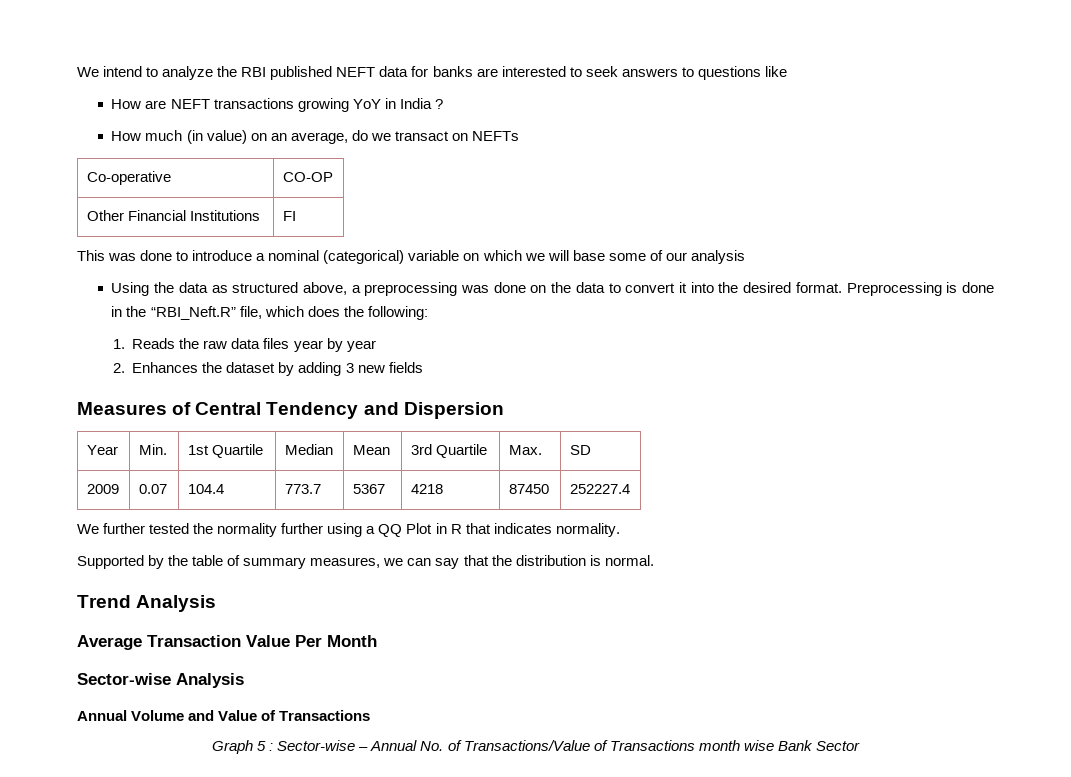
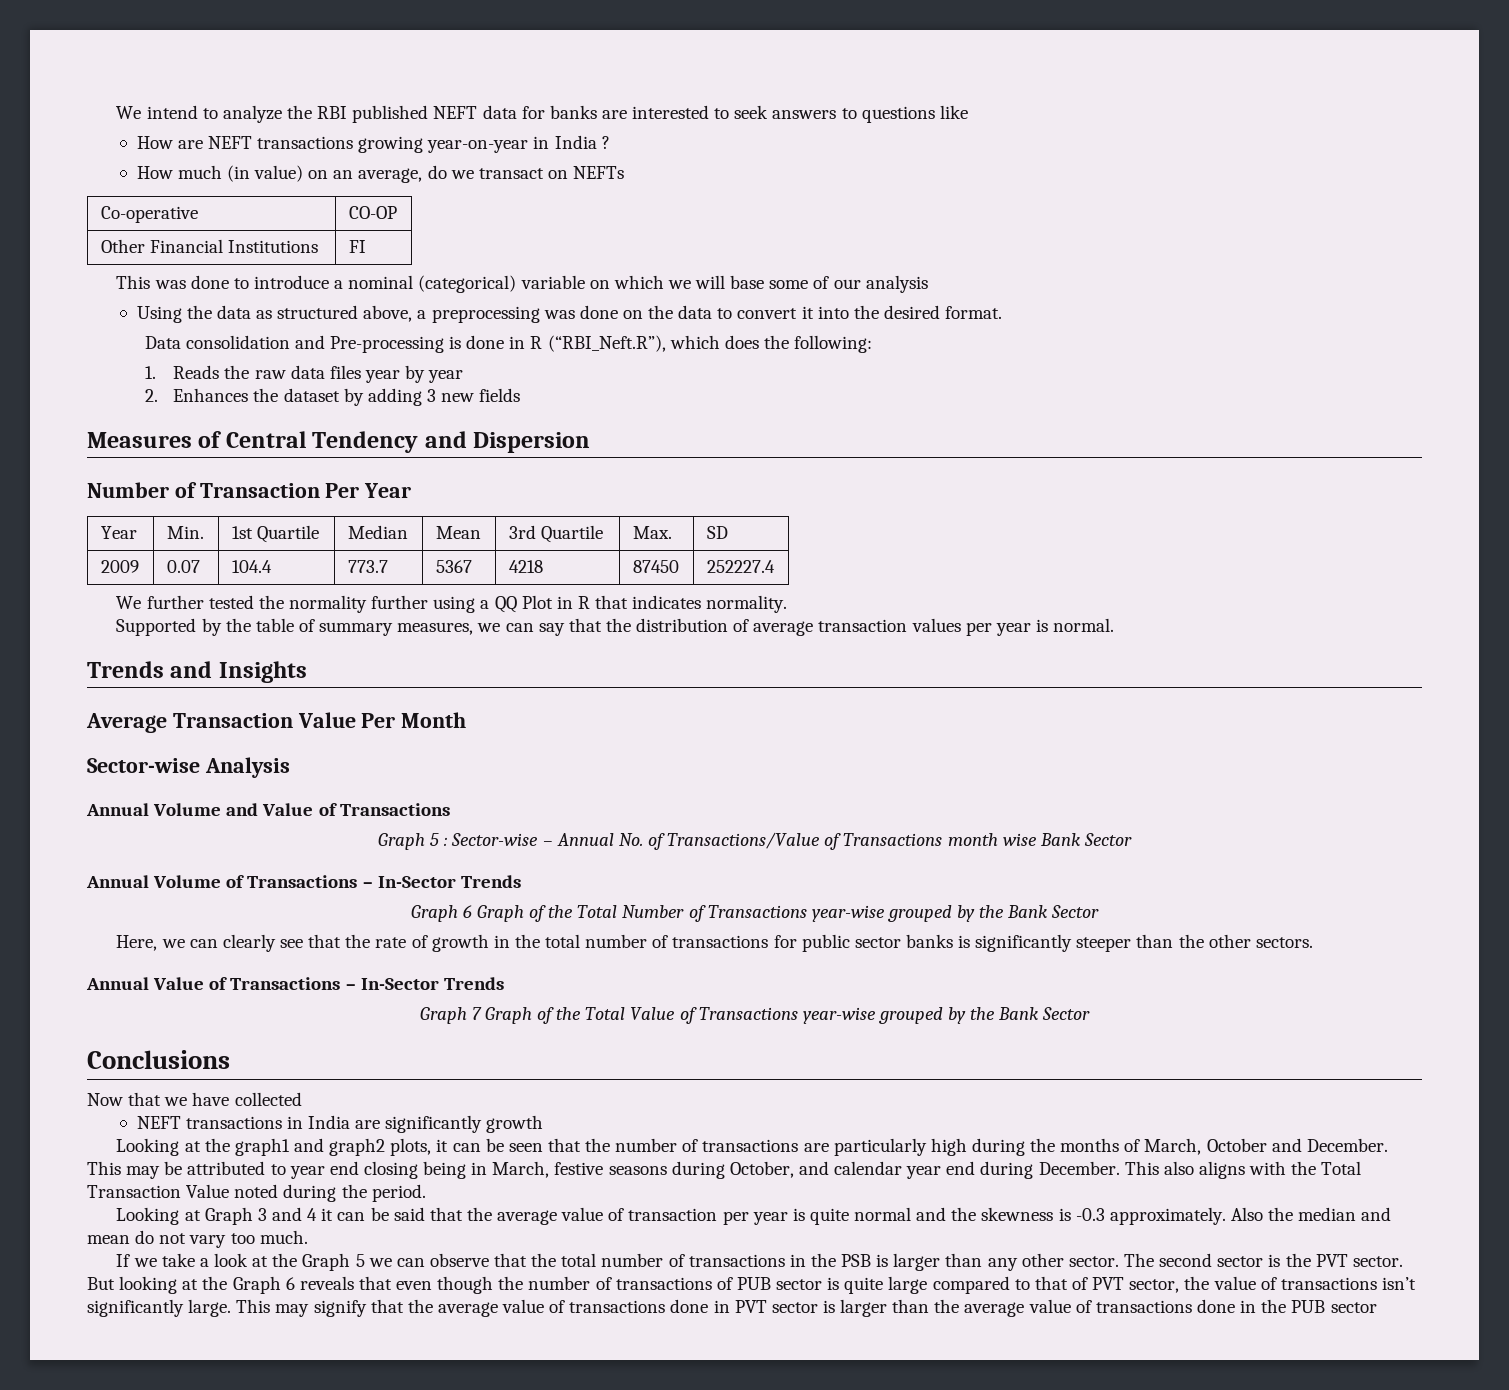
[352,99,381,109] YoY -> [427,140,529,153] year-on-year
[846,282,994,296] [111,306,262,320] Preprocessing is done in the “RBI_Neft.R” file, -> [144,335,666,353] // Data consolidation and Pre-processing is done in R (“RBI_Neft.R”),
(504, 410) none -> [87,482,412,498] // Number of Transaction Per Year
(586, 560) none -> [733,618,1031,636] of average transaction values per year
[77,595,217,612] Trend Analysis -> [87,661,307,683] Trends and Insights
(860, 746) none -> [86,875,521,888] [410,905,1100,922] [116,934,1313,952] [86,977,504,990] [419,1007,1091,1024] [87,1050,230,1069] [87,1092,302,1106] [136,1115,544,1133] [116,1138,1388,1156] [87,1161,1362,1179] [87,1184,426,1202] [116,1207,1392,1225] [87,1230,308,1248] [116,1253,1403,1271] [87,1276,1416,1294] [87,1299,1377,1317] // Annual Volume of Transactions – In-Sector Trends // Graph 6 Graph of the Total Number of Transactions year-wise grouped by the Bank Sector // Here, we can clearly see that the rate of growth in the total number of transactions for public sector banks is significantly steeper than the other sectors. // Annual Value of Transactions – In-Sector Trends // Graph 7 Graph of the Total Value of Transactions year-wise grouped by the Bank Sector // Conclusions // Now that we have collected // NEFT transactions in India are significantly growth // Looking at the graph1 and graph2 plots, it can be seen that the number of transactions are particularly high during the months of March, October and December. This may be attributed to year end closing being in March, festive seasons during October, and calendar year end during December. This also aligns with the Total Transaction Value noted during the period. // Looking at Graph 3 and 4 it can be said that the average value of transaction per year is quite normal and the skewness is -0.3 approximately. Also the median and mean do not vary too much. // If we take a look at the Graph 5 we can observe that the total number of transactions in the PSB is larger than any other sector. The second sector is the PVT sector. But looking at the Graph 6 reveals that even though the number of transactions of PUB sector is quite large compared to that of PVT sector, the value of transactions isn’t significantly large. This may signify that the average value of transactions done in PVT sector is larger than the average value of transactions done in the PUB sector

